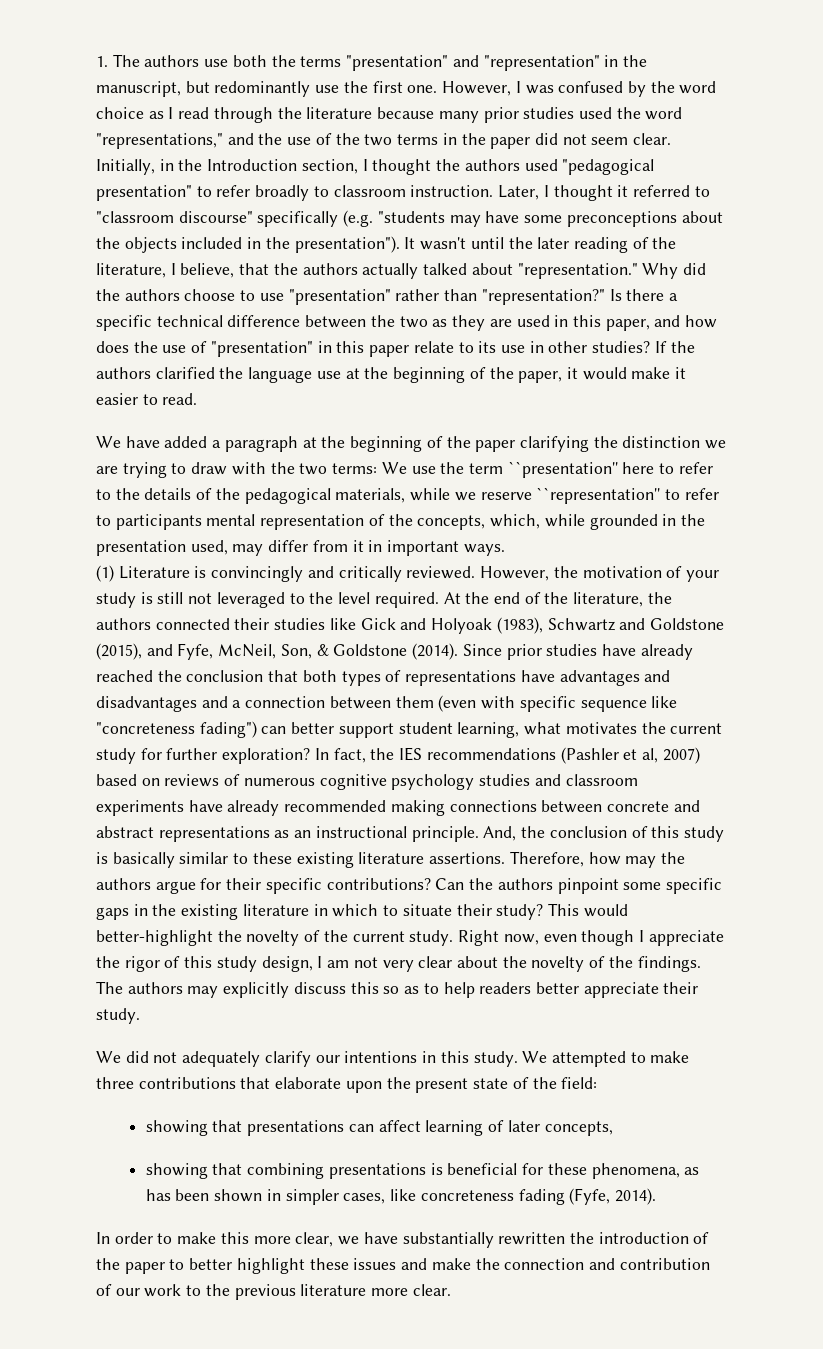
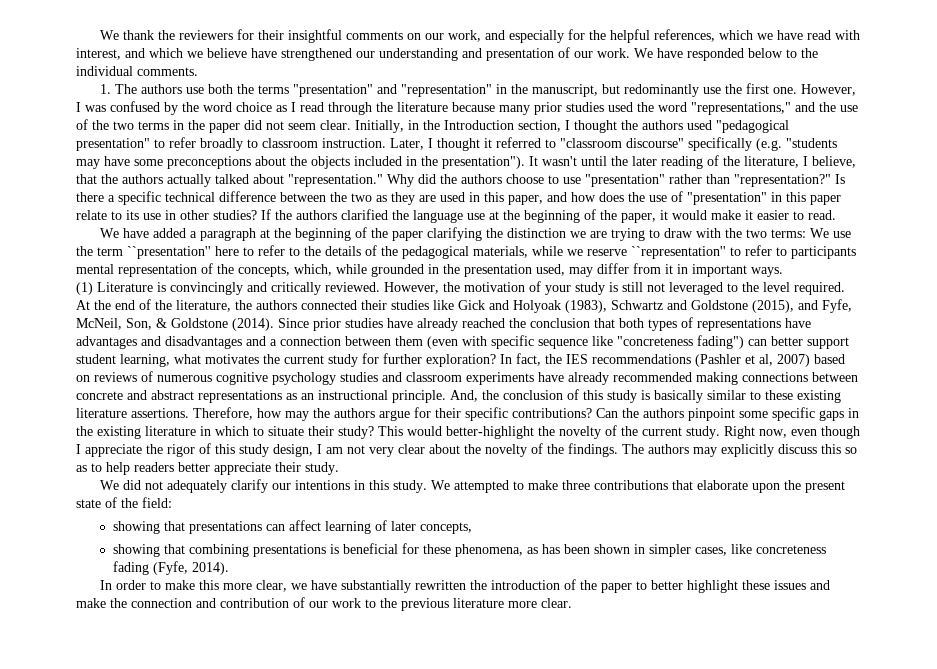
(96, 61) none -> [100,29,861,43] [76,47,818,61] [76,66,198,76] We thank the reviewers for their insightful comments on our work, and especially for the helpful references, which we have read with interest, and which we believe have strengthened our understanding and presentation of our work. We have responded below to the individual comments. //

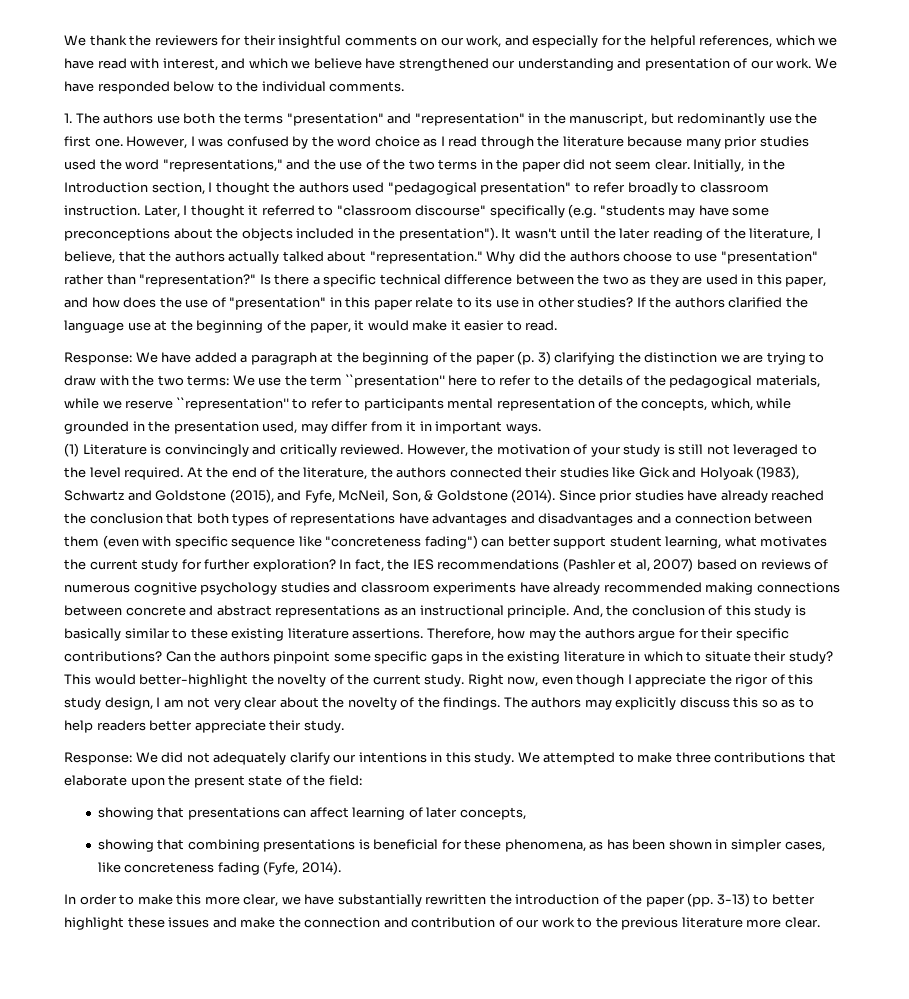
(836, 215) none -> [64,352,132,365] Response:
(424, 236) none -> [517,351,551,365] (p. 3)
(339, 468) none -> [64,752,132,765] Response:
(633, 588) none -> [687,893,750,907] (pp. 3-13)

